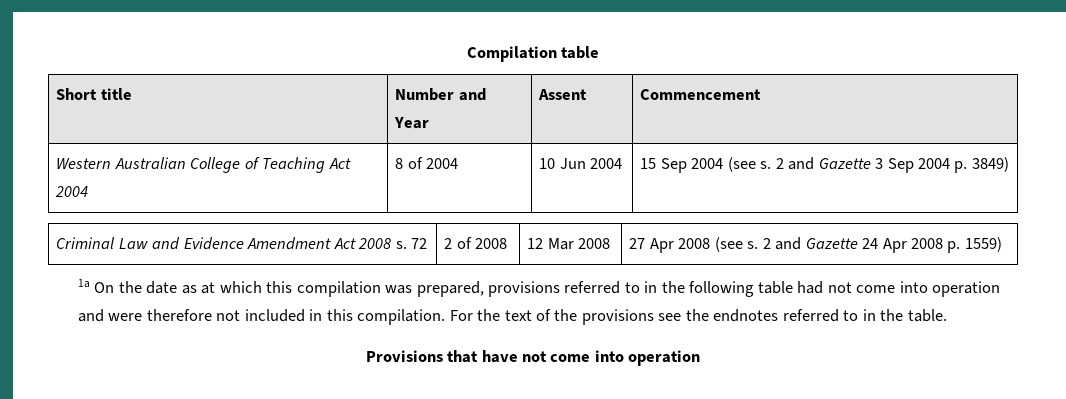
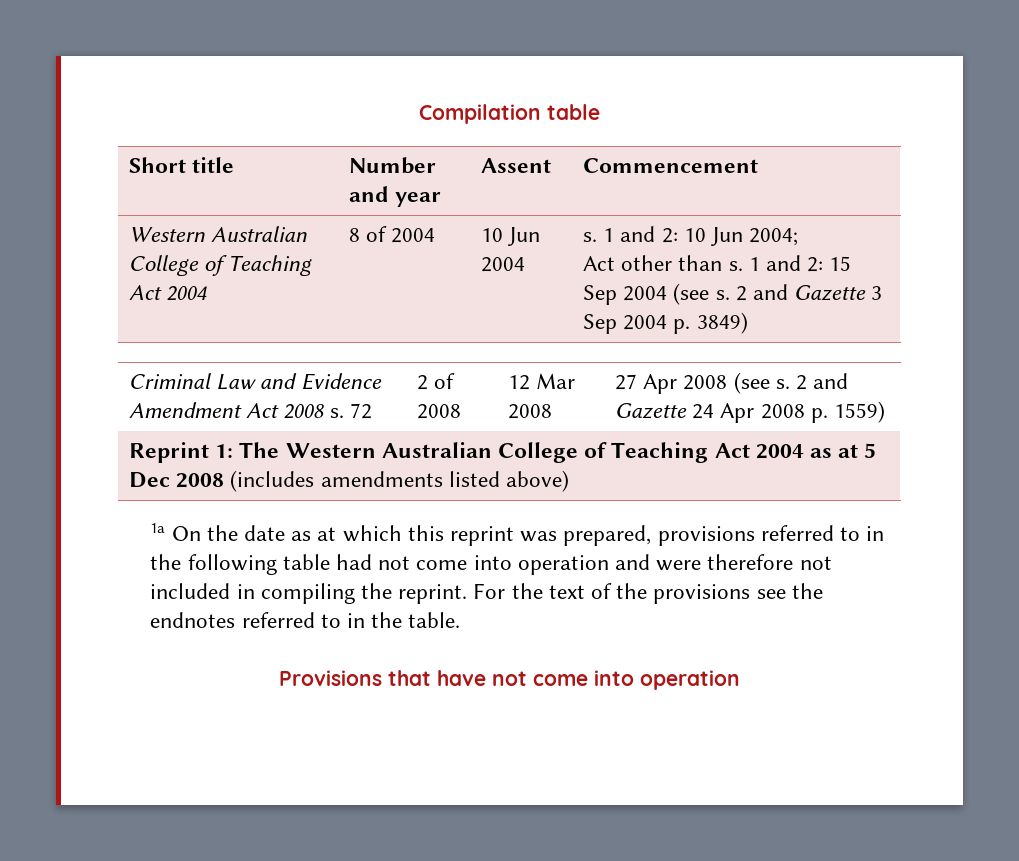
[394,117,430,129] Year -> [395,192,442,207] year
(623, 163) none -> [582,226,799,246] [582,255,824,272] s. 1 and 2: 10 Jun 2004; // Act other than s. 1 and 2:
(1002, 244) none -> [128,442,877,463] [128,470,569,492] // Reprint 1: The Western Australian College of Teaching Act 2004 as at 5 Dec 2008 (includes amendments listed above)
[296,281,381,297] compilation -> [449,526,514,546] reprint
[326,309,446,325] this compilation. -> [260,583,468,604] compiling the reprint.

